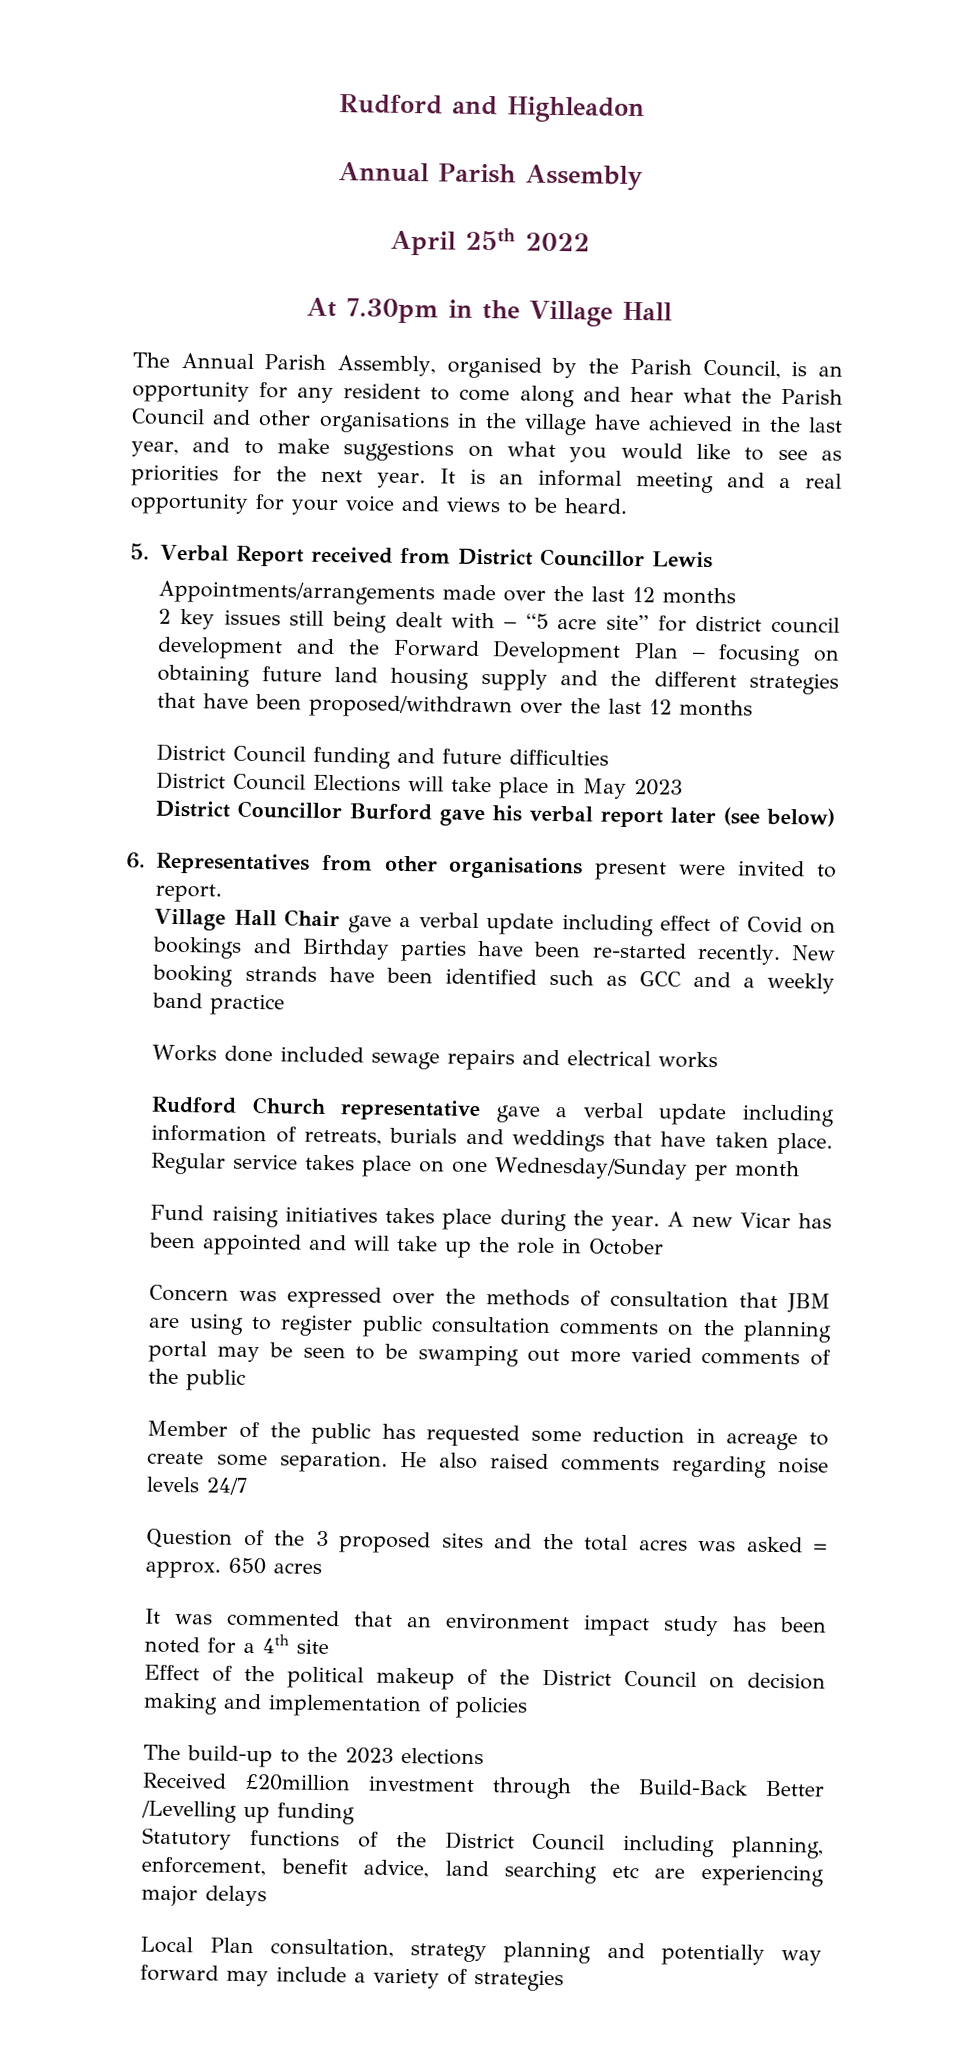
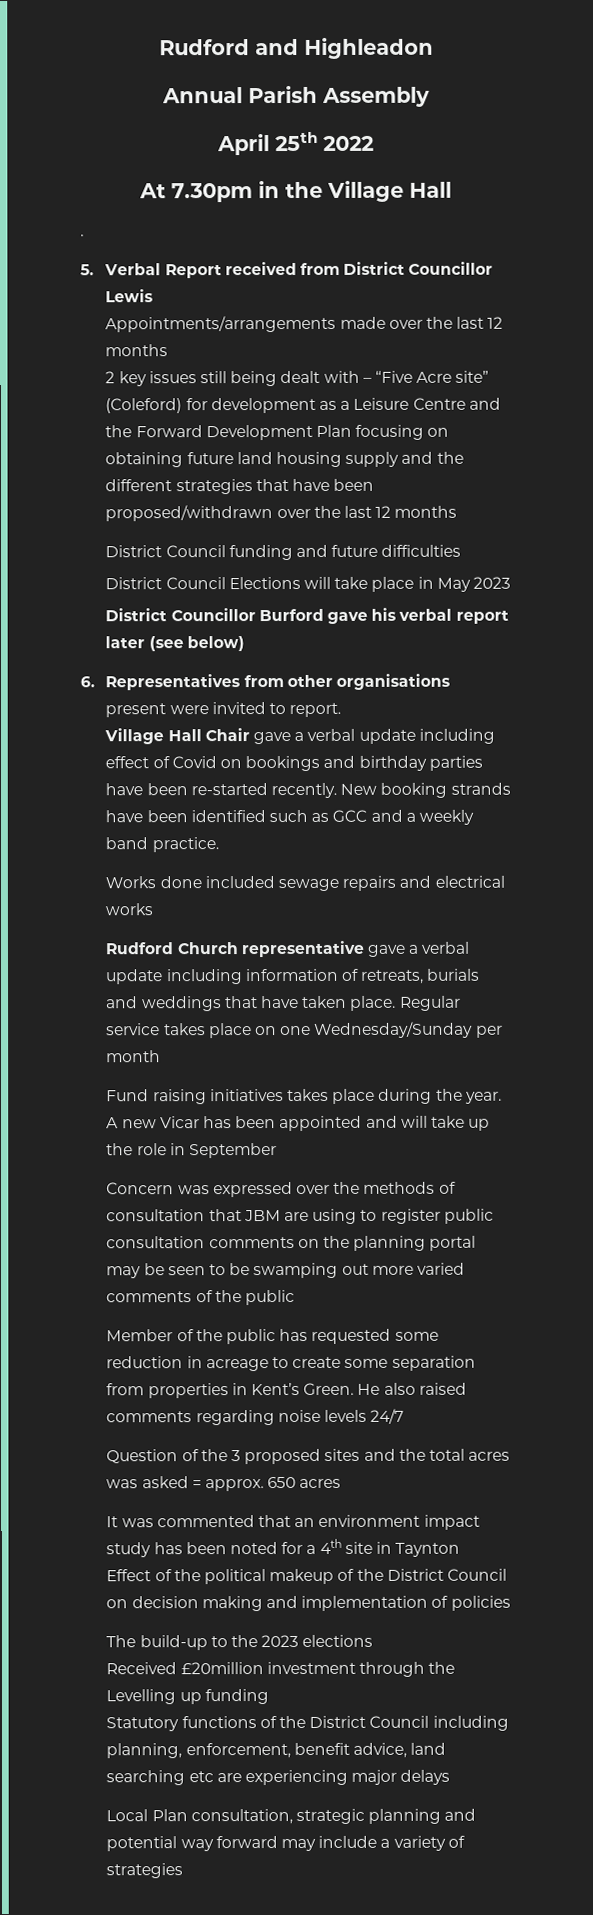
[132,352,843,379] [132,380,844,408] [131,408,843,436] [131,437,842,463] [131,464,842,494] [130,492,628,516] The Annual Parish Assembly, organised by the Parish Council, is an opportunity for any resident to come along and hear what the Parish Council and other organisations in the village have achieved in the last year, and to make suggestions on what you would like to see as priorities for the next year. It is an informal meeting and a real opportunity for your voice and views to be heard. -> [80,234,84,237] .
[525,613,840,634] [157,636,284,660] “5 acre site” for district council development -> [374,370,490,383] [105,397,466,414] “Five Acre site” (Coleford) for development as a Leisure Centre
[691,652,705,659] – -> (353, 430) none
[301,938,390,960] Birthday -> [358,755,427,771] birthday
[210,993,286,1016] practice -> [151,837,219,853] practice.
[588,1238,665,1256] October -> [189,1143,278,1159] September
[279,1450,388,1473] separation. -> [391,1355,476,1371] [106,1382,355,1399] separation from properties in Kent’s Green.
(330, 1646) none -> [375,1541,461,1557] in Taynton
[637,1779,825,1797] [141,1800,238,1823] Build-Back Better /Levelling -> [106,1689,177,1705] Levelling
[410,1943,488,1963] strategy -> [296,1808,366,1825] strategic
[660,1943,765,1966] potentially -> [106,1836,178,1852] potential

